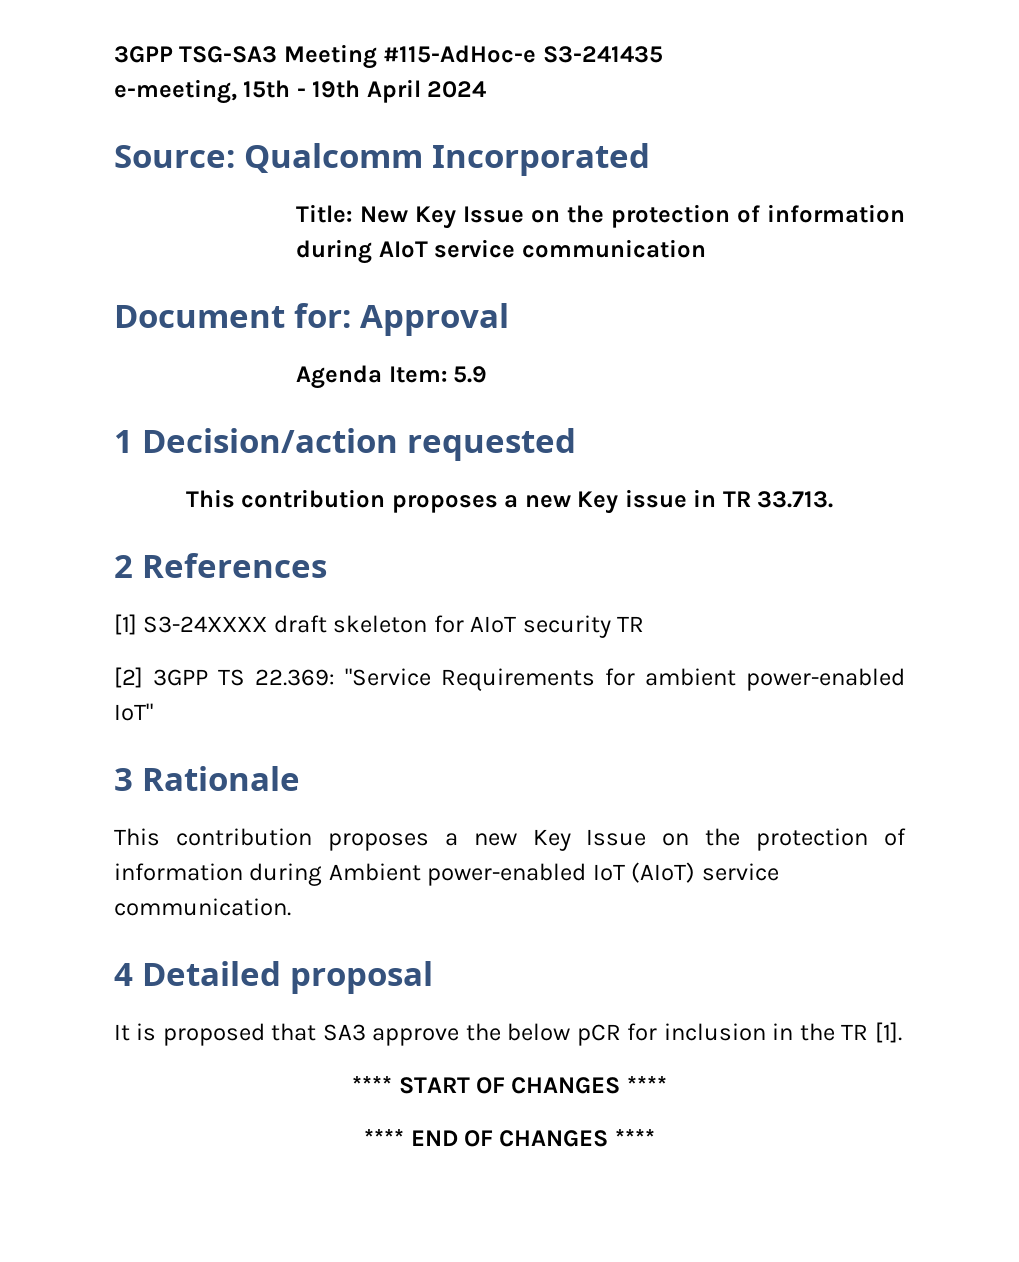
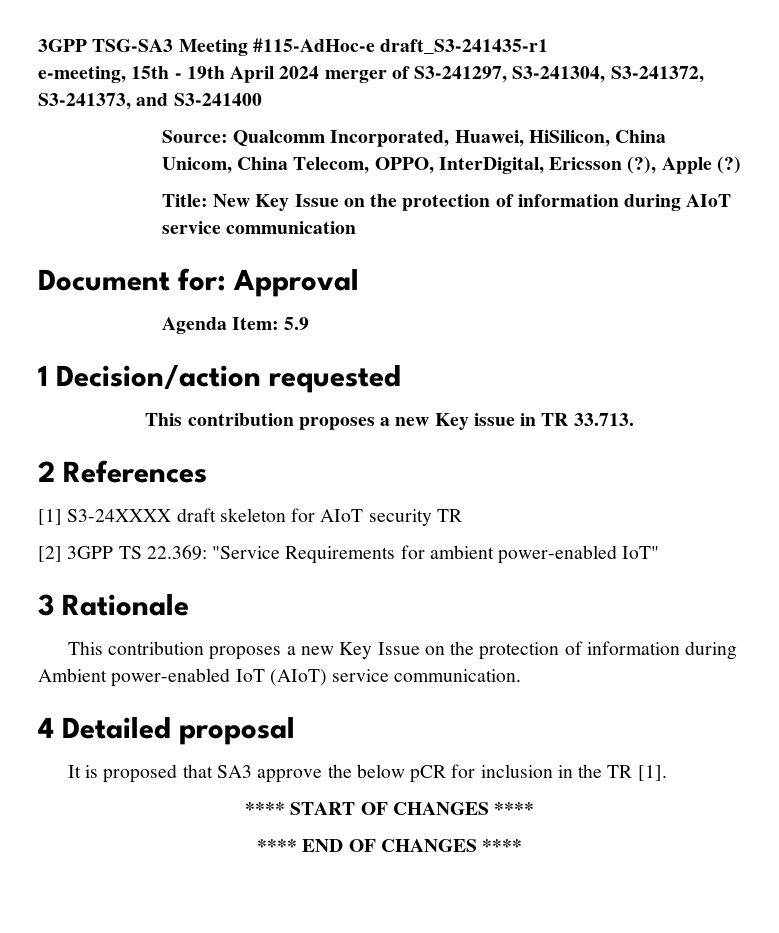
[542,46,663,63] S3-241435 -> [380,39,549,54] draft_S3-241435-r1
[114,143,650,176] // Source: Qualcomm Incorporated -> [324,66,704,83] [38,93,262,110] [161,130,667,147] [161,156,741,174] merger of S3-241297, S3-241304, S3-241372, S3-241373, and S3-241400 // Source: Qualcomm Incorporated, Huawei, HiSilicon, China Unicom, China Telecom, OPPO, InterDigital, Ericsson (?), Apple (?)

